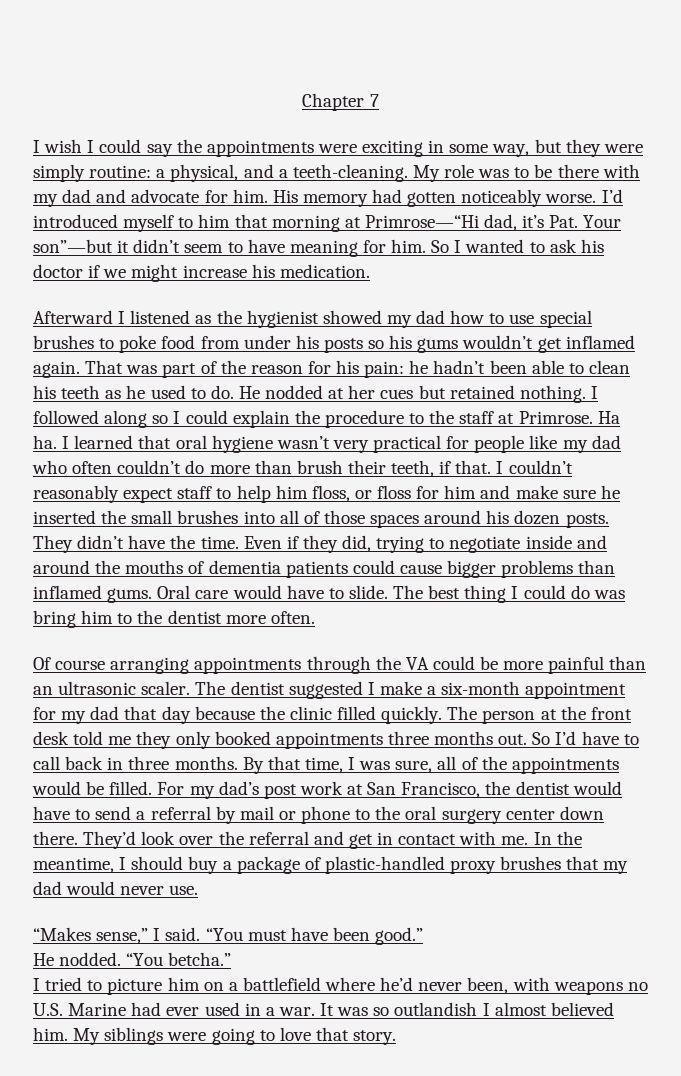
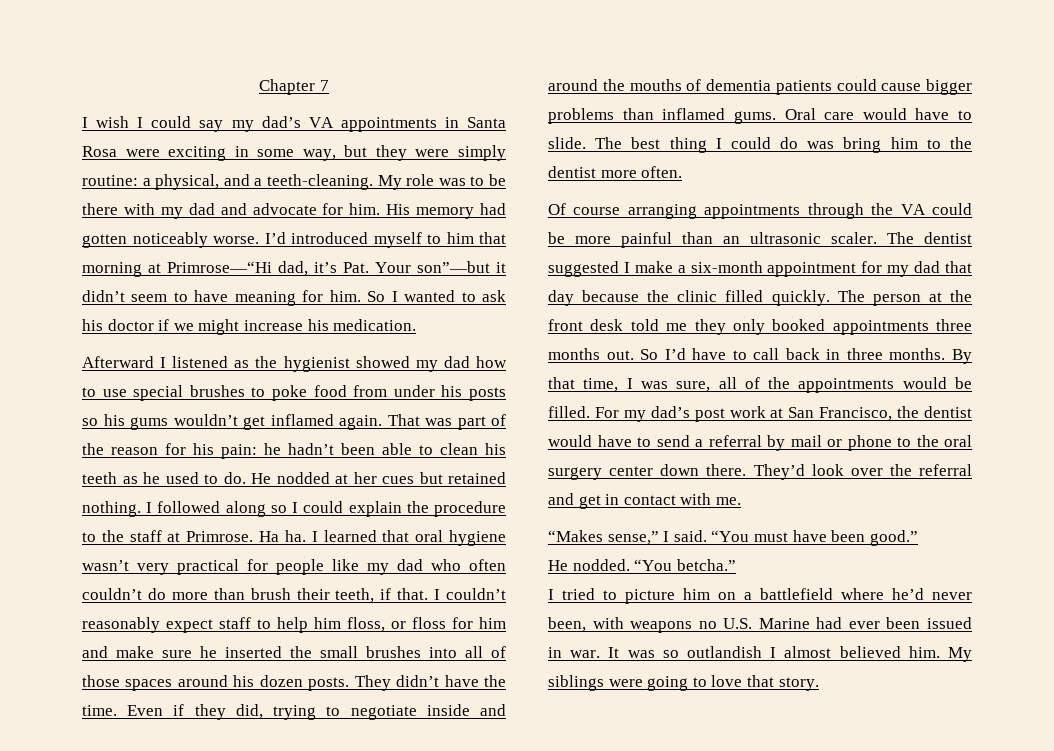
[176,139,314,157] the appointments -> [231,116,506,132] [82,146,117,157] my dad’s VA appointments in Santa Rosa
[533,831,582,845] [33,856,629,874] [33,881,199,895] In the meantime, I should buy a package of plastic-handled proxy brushes that my dad would never use. -> (741, 501) none
[204,1002,275,1016] used in a -> [886,617,972,629] [548,647,562,658] been issued in

